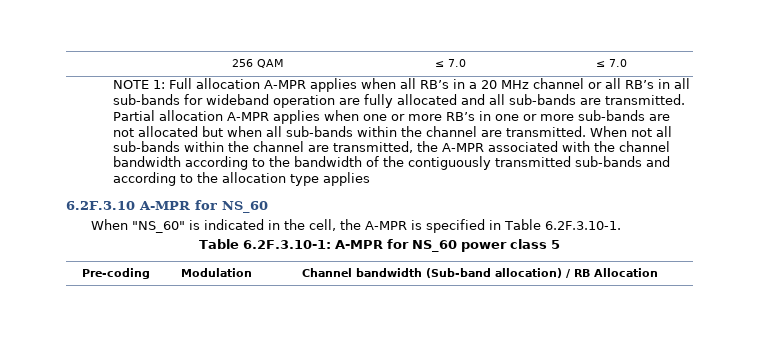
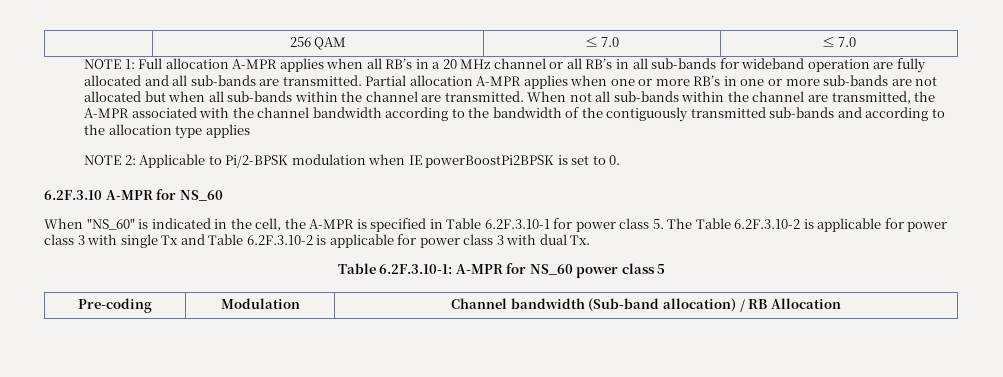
(370, 179) none -> [84,154,621,168] // NOTE 2: Applicable to Pi/2-BPSK modulation when IE powerBoostPi2BPSK is set to 0.
[545,221,622,230] 6.2F.3.10-1. -> [484,218,948,232] [44,234,591,248] 6.2F.3.10-1 for power class 5. The Table 6.2F.3.10-2 is applicable for power class 3 with single Tx and Table 6.2F.3.10-2 is applicable for power class 3 with dual Tx.

